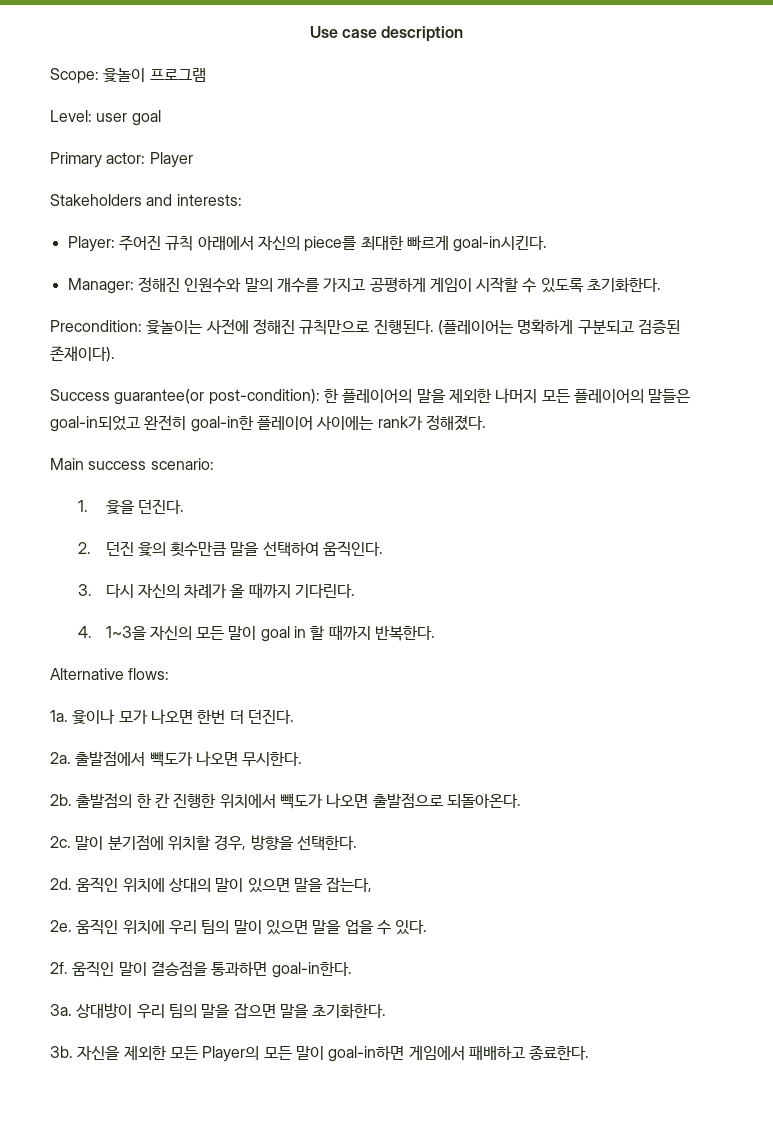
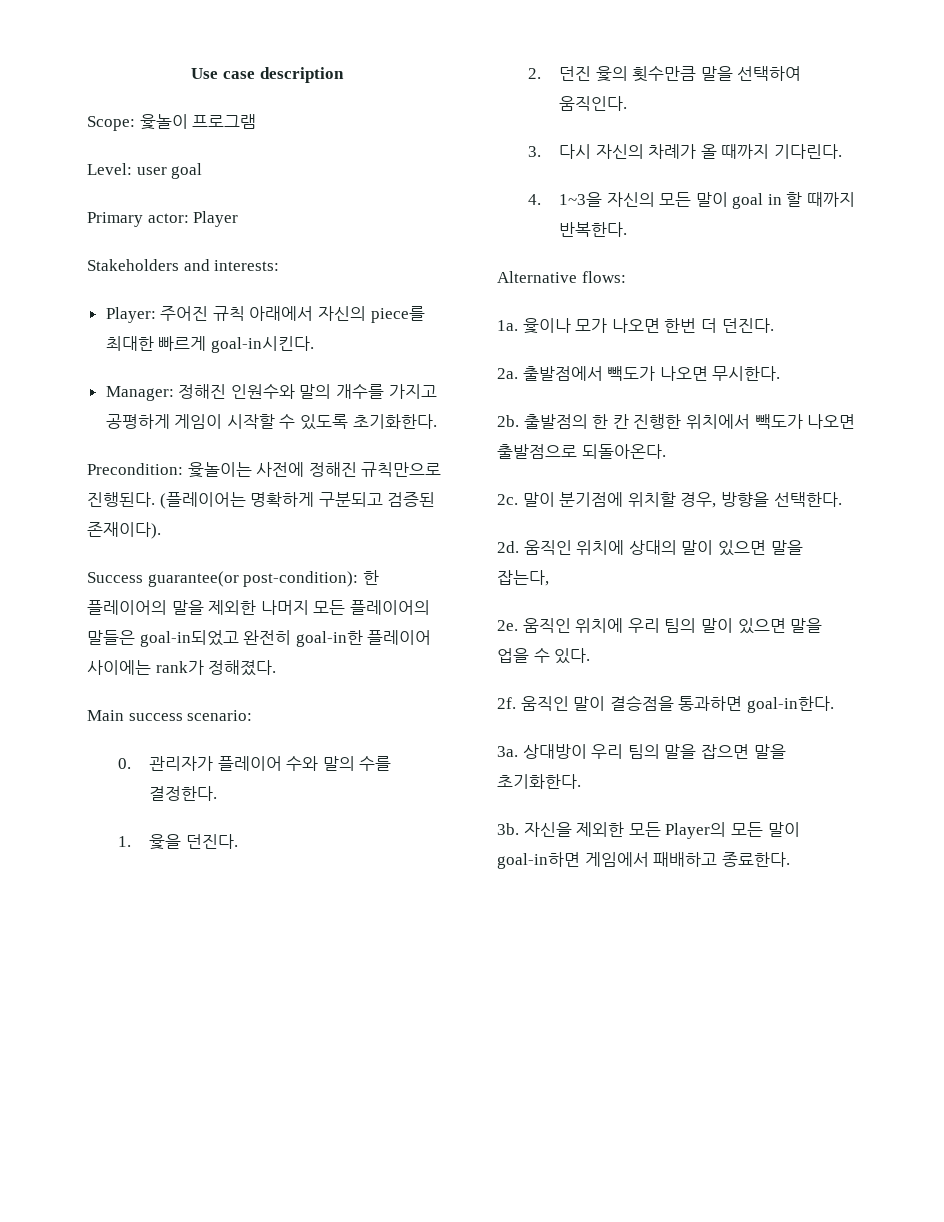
(214, 464) none -> [117,756,392,771] [148,786,217,801] // 0. 관리자가 플레이어 수와 말의 수를 결정한다.

